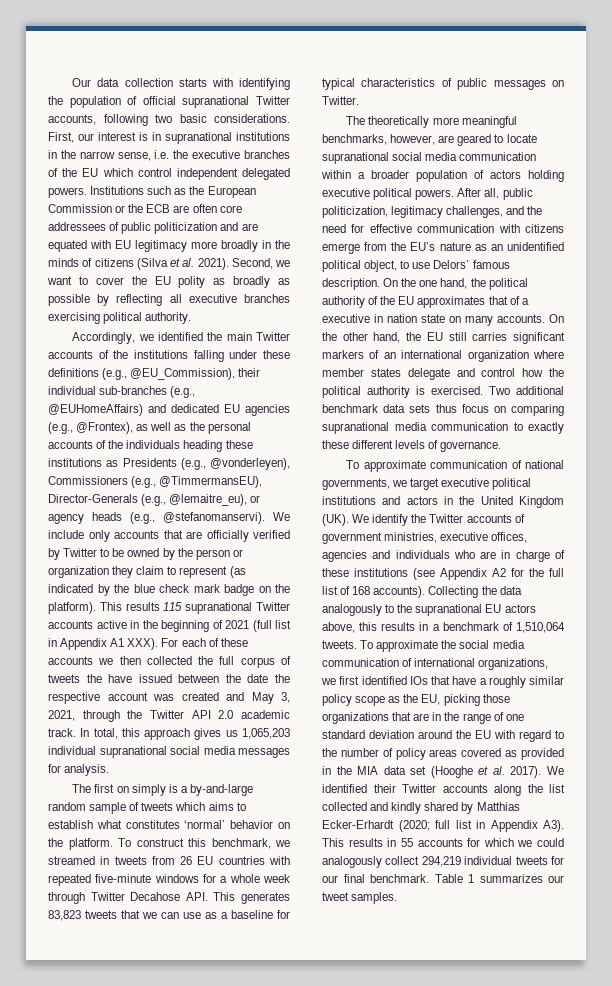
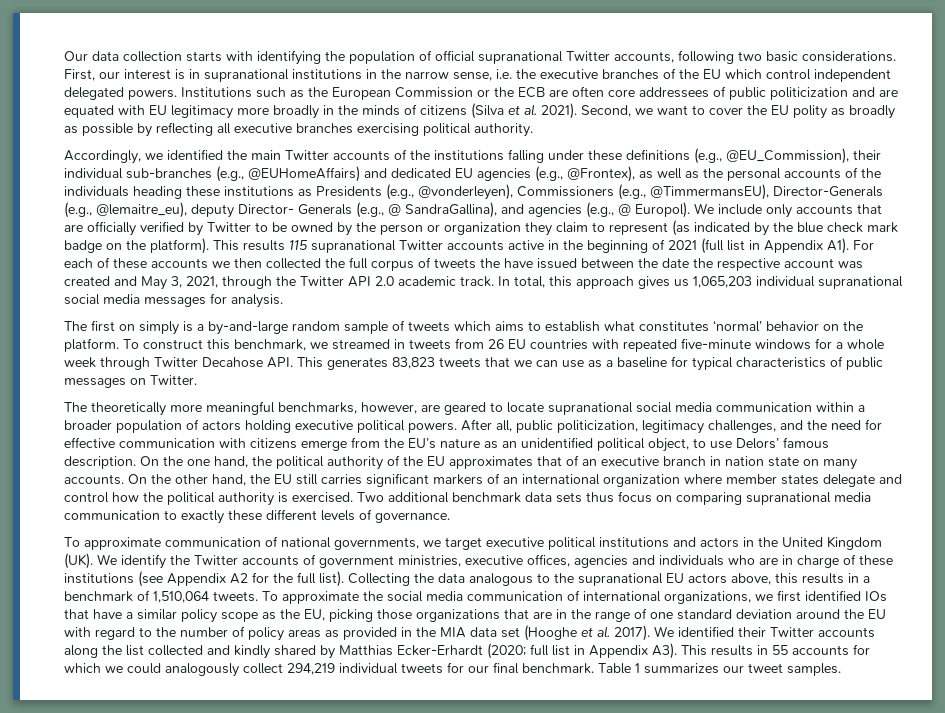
[250,495,261,503] [48,512,265,524] or agency heads (e.g., @stefanomanservi). -> [191,202,690,218] deputy Director- Generals (e.g., @ SandraGallina), and agencies (e.g., @ Europol).
[110,638,159,650] A1 XXX). -> [827,238,849,254] A1).
[521,298,529,305] [322,314,370,323] a executive -> [582,456,706,466] an executive branch
[322,586,426,598] list of 168 accounts). -> [319,571,344,587] list).
[322,604,382,616] analogously -> [469,573,533,586] analogous
[488,676,526,688] roughly -> (133, 615) none
[461,748,502,757] covered -> (321, 633) none

